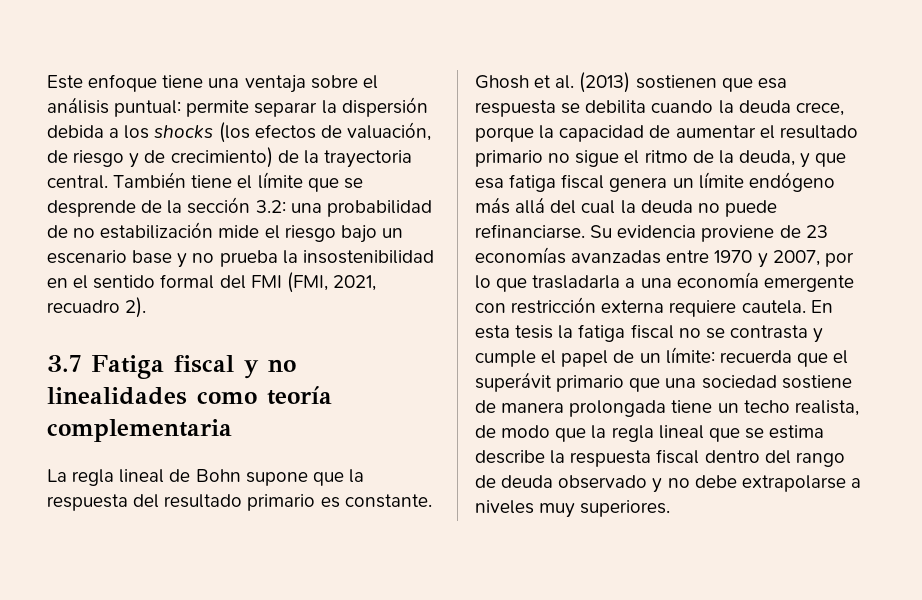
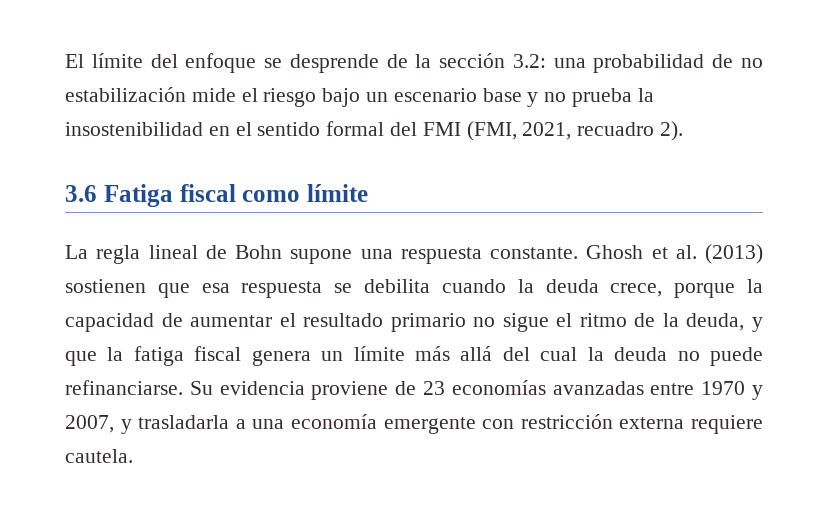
[47,74,378,93] [47,97,428,117] [47,122,431,143] [47,147,412,168] [47,172,339,192] Este enfoque tiene una ventaja sobre el análisis puntual: permite separar la dispersión debida a los shocks (los efectos de valuación, de riesgo y de crecimiento) de la trayectoria central. También tiene el límite que -> [65,53,257,73] El límite del enfoque
[47,355,81,372] 3.7 -> [65,185,97,202] 3.6
[244,359,296,379] [47,386,332,405] [47,419,232,442] y no linealidades como teoría complementaria -> [242,184,368,202] como límite
[312,469,364,486] [47,494,340,511] que la respuesta del resultado primario es -> [360,247,482,264] una respuesta
[475,178,504,189] esa -> [107,347,124,361] la
[748,172,835,192] endógeno -> (405, 353) none
[824,252,854,267] [475,275,528,292] por lo que -> [120,419,132,434] y
[810,300,833,313] [475,324,824,343] [475,347,849,367] [475,372,852,392] [475,400,859,417] [475,425,825,442] [475,449,845,467] [475,475,861,493] [475,500,671,518] En esta tesis la fatiga fiscal no se contrasta y cumple el papel de un límite: recuerda que el superávit primario que una sociedad sostiene de manera prolongada tiene un techo realista, de modo que la regla lineal que se estima describe la respuesta fiscal dentro del rango de deuda observado y no debe extrapolarse a niveles muy superiores. -> (133, 456) none

